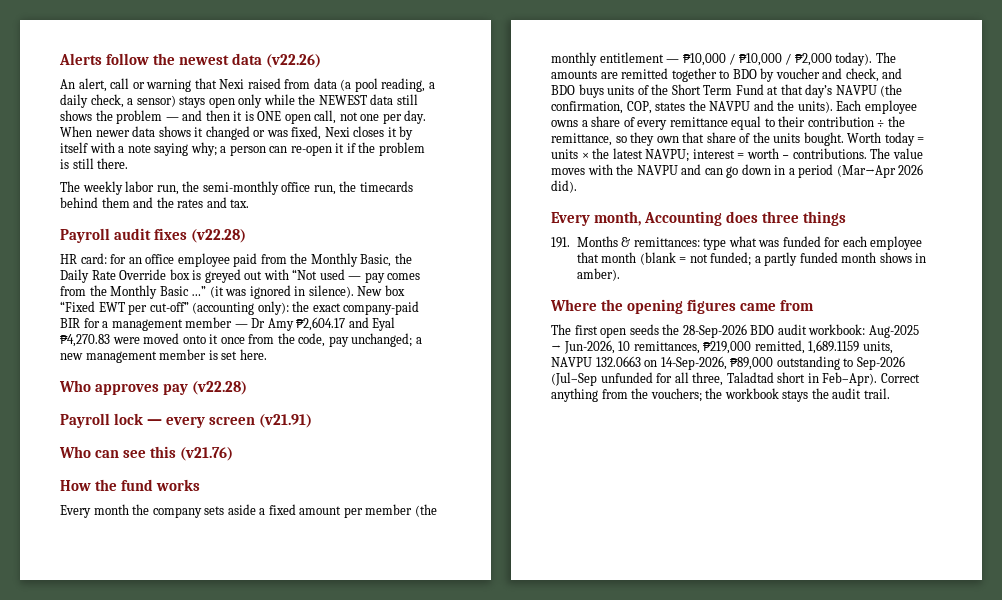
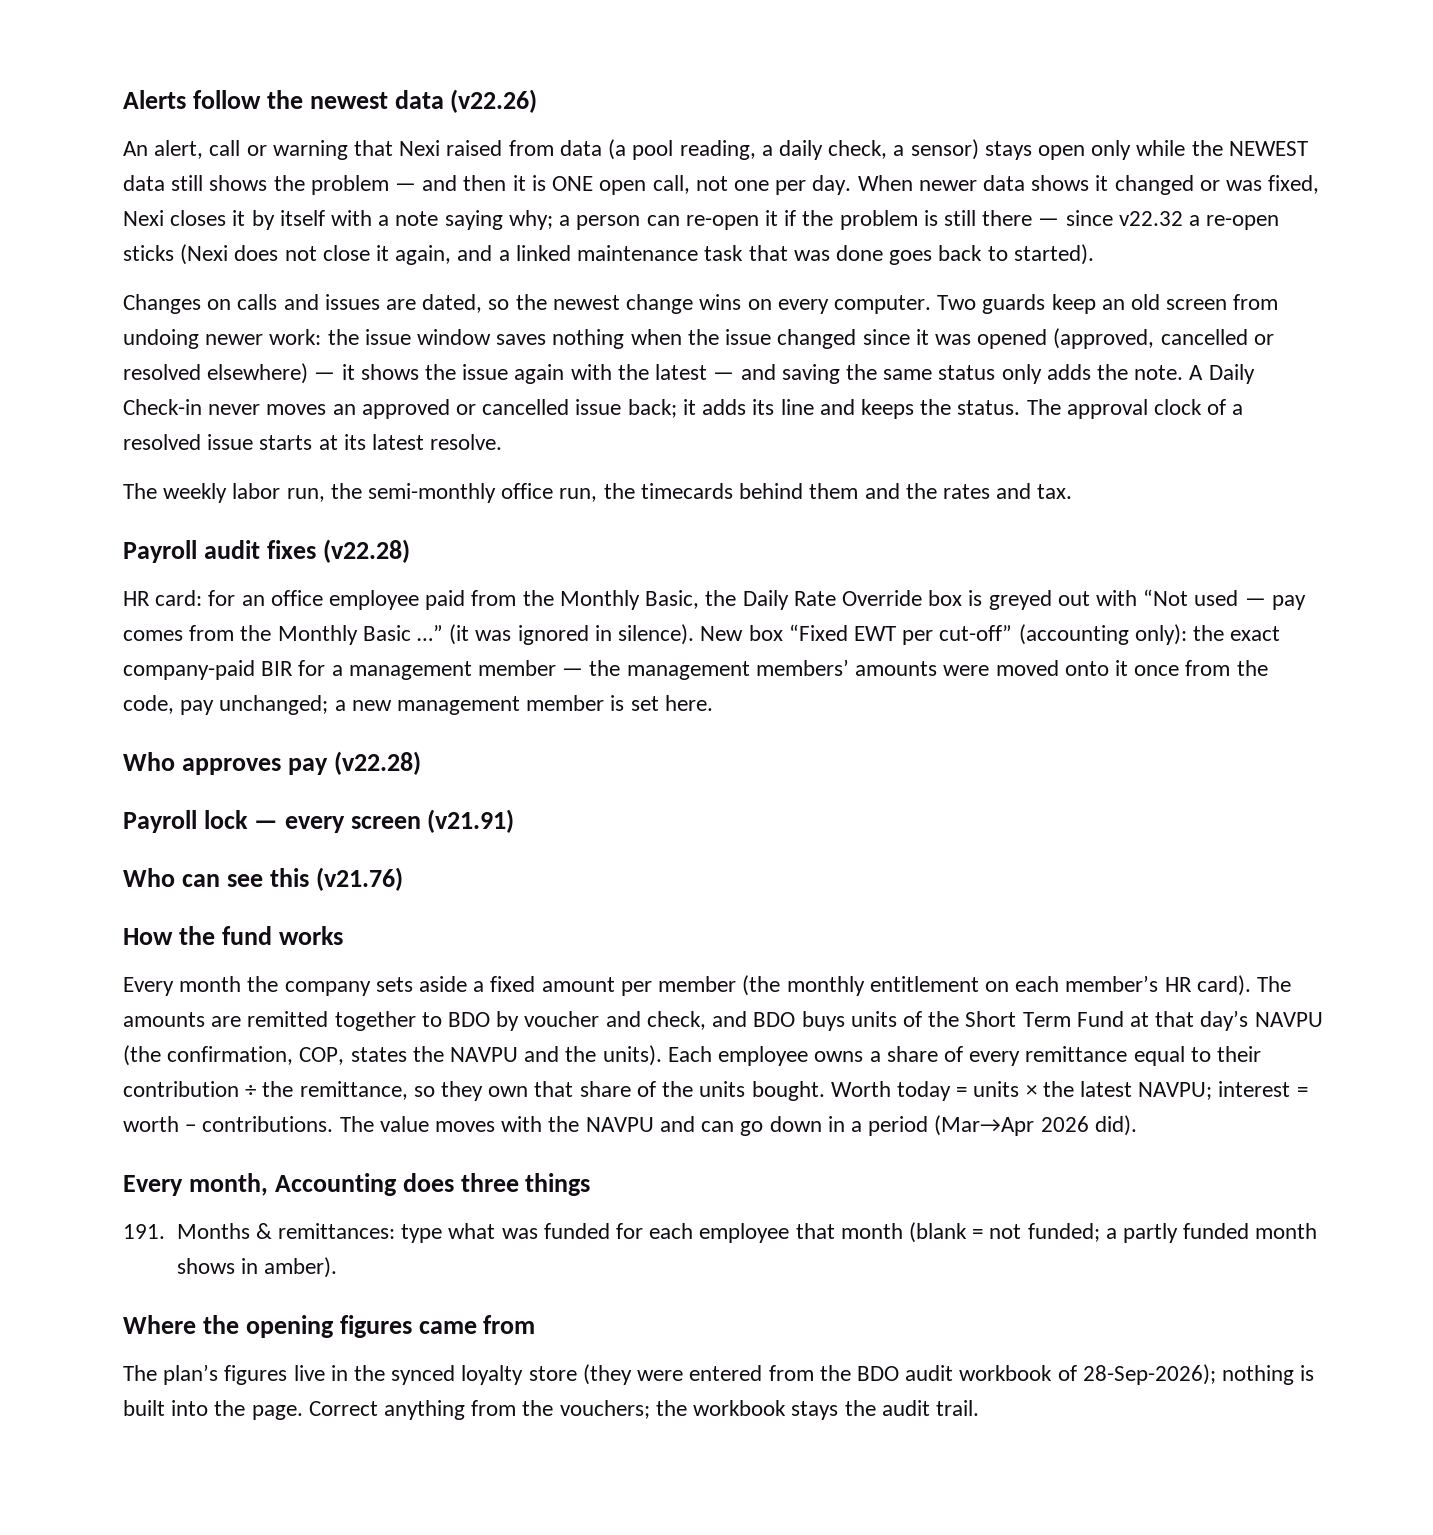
[97,158,129,169] there. -> [982,210,1280,230] [123,244,1094,265] [123,294,1279,314] [123,328,1274,349] [123,363,1255,384] [123,399,1244,419] [123,434,503,450] there — since v22.32 a re-open sticks (Nexi does not close it again, and a linked maintenance task that was done goes back to started). // Changes on calls and issues are dated, so the newest change wins on every computer. Two guards keep an old screen from undoing newer work: the issue window saves nothing when the issue changed since it was opened (approved, cancelled or resolved elsewhere) — it shows the issue again with the latest — and saving the same status only adds the note. A Daily Check-in never moves an approved or cancelled issue back; it adds its line and keeps the status. The approval clock of a resolved issue starts at its latest resolve.
[251,317,396,331] [60,334,110,347] Dr Amy ₱2,604.17 and Eyal ₱4,270.83 -> [589,659,938,680] the management members’ amounts
[666,52,873,66] — ₱10,000 / ₱10,000 / ₱2,000 today). -> [984,975,1251,996] on each member’s HR card).
[574,324,919,338] [551,340,893,354] [551,356,905,370] [551,372,878,386] first open seeds the 28-Sep-2026 BDO audit workbook: Aug-2025 → Jun-2026, 10 remittances, ₱219,000 remitted, 1,689.1159 units, NAVPU 132.0663 on 14-Sep-2026, ₱89,000 outstanding to Sep-2026 (Jul–Sep unfunded for all three, Taladtad short in Feb–Apr). -> [163,1364,1315,1385] [123,1400,303,1420] plan’s figures live in the synced loyalty store (they were entered from the BDO audit workbook of 28-Sep-2026); nothing is built into the page.

